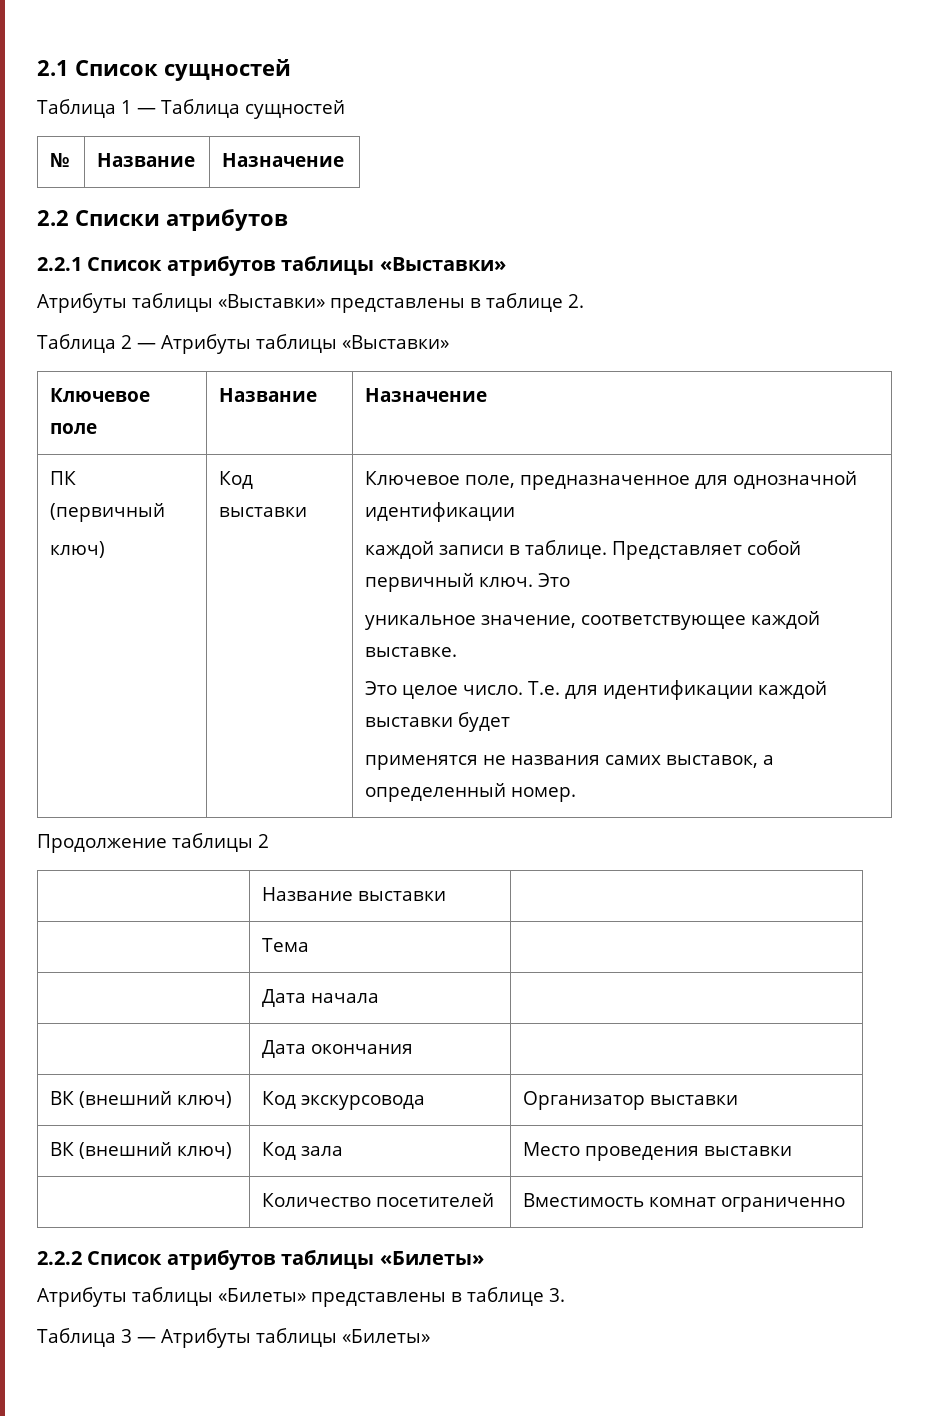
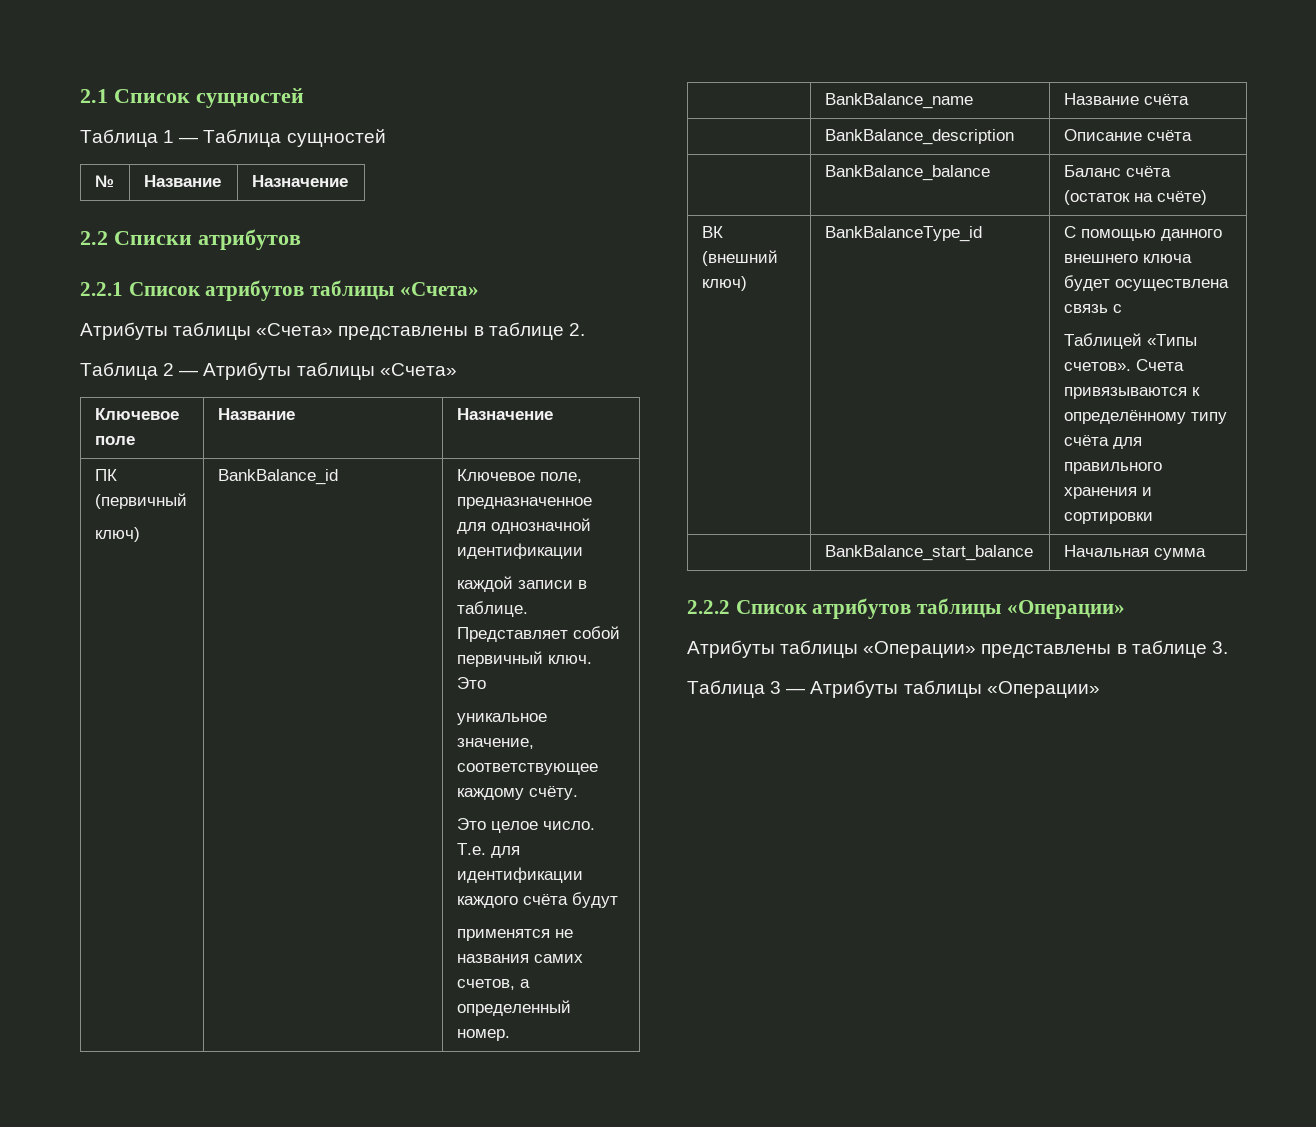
[379,257,506,271] [37,293,325,313] «Выставки» // Атрибуты таблицы «Выставки» -> [399,282,479,296] [80,322,334,340] «Счета» // Атрибуты таблицы «Счета»
[342,335,449,349] «Выставки» -> [379,363,457,376] «Счета»
[219,471,254,489] [219,507,308,517] Код выставки -> [217,469,338,485] BankBalance_id
[751,611,821,629] [365,647,458,657] каждой выставке. -> [456,786,578,800] каждому счёту.
[758,681,828,699] [365,712,511,732] каждой выставки будет -> [456,892,618,908] каждого счёта будут
[666,755,759,768] выставок, -> [456,979,515,990] счетов,
[37,833,269,853] [262,887,447,901] [262,938,310,952] [262,989,380,1007] [262,1040,414,1058] [50,1091,233,1108] [262,1091,426,1110] [523,1091,739,1110] [50,1142,233,1159] [262,1142,344,1160] [523,1142,793,1161] [262,1193,495,1207] [523,1193,846,1212] // Продолжение таблицы 2 // | Название выставки | // | Тема | // | Дата начала | // | Дата окончания | // ВК (внешний ключ) | Код экскурсовода | Организатор выставки // ВК (внешний ключ) | Код зала | Место проведения выставки // | Количество посетителей | Вместимость комнат ограниченно -> [824,93,973,109] [1063,93,1189,105] [824,129,1014,145] [1063,129,1192,141] [824,165,990,181] [1063,165,1171,177] [1063,190,1207,205] [701,226,723,238] [701,250,778,266] [701,276,747,291] [824,226,982,242] [1063,226,1222,241] [1063,254,1192,263] [1063,275,1229,291] [1063,304,1122,313] [1063,333,1197,349] [1063,359,1184,371] [1063,387,1200,399] [1063,410,1227,424] [1063,435,1142,449] [1063,462,1162,474] [1063,487,1152,499] [1063,512,1153,524] [824,545,1033,561] [1063,545,1206,560] // | BankBalance_name | Название счёта // | BankBalance_description | Описание счёта // | BankBalance_balance | Баланс счёта (остаток на счёте) // ВК (внешний ключ) | BankBalanceType_id | С помощью данного внешнего ключа будет осуществлена связь с // Таблицей «Типы счетов». Счета привязываются к определённому типу счёта для правильного хранения и сортировки // | BankBalance_start_balance | Начальная сумма
[379,1251,484,1265] [37,1287,306,1307] «Билеты» // Атрибуты таблицы «Билеты» -> [1006,600,1125,619] [687,640,977,658] «Операции» // Атрибуты таблицы «Операции»
[342,1329,430,1343] «Билеты» -> [986,681,1100,698] «Операции»

